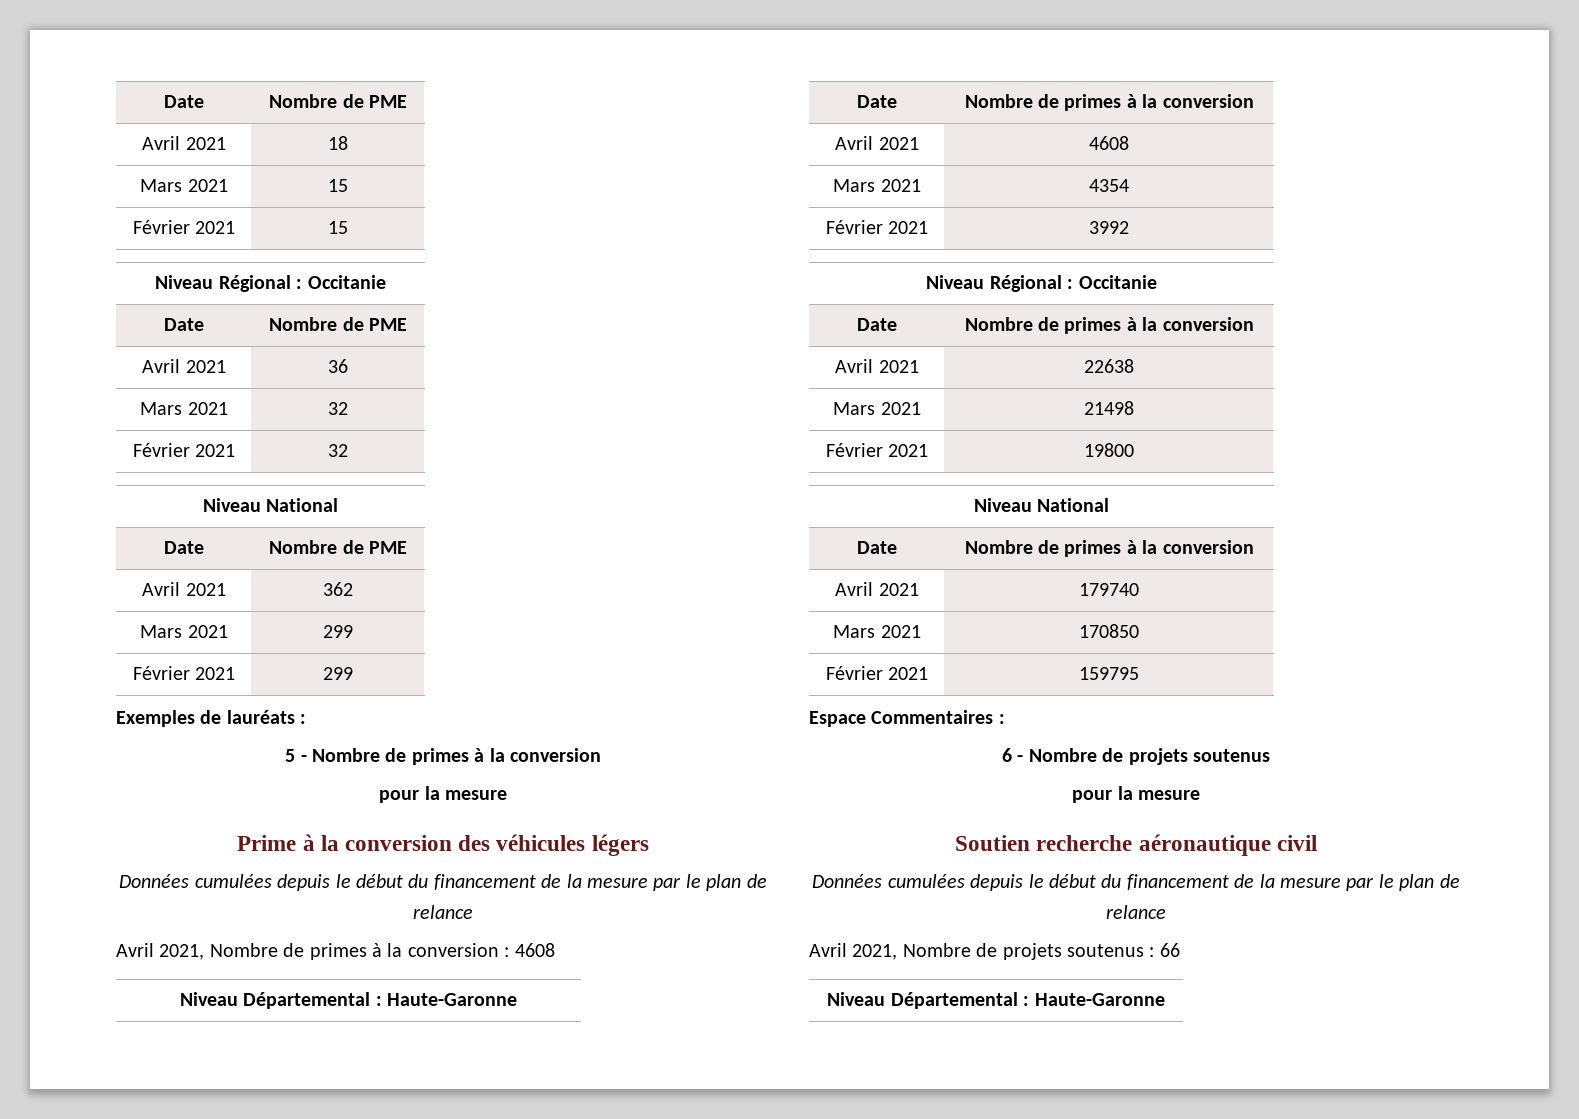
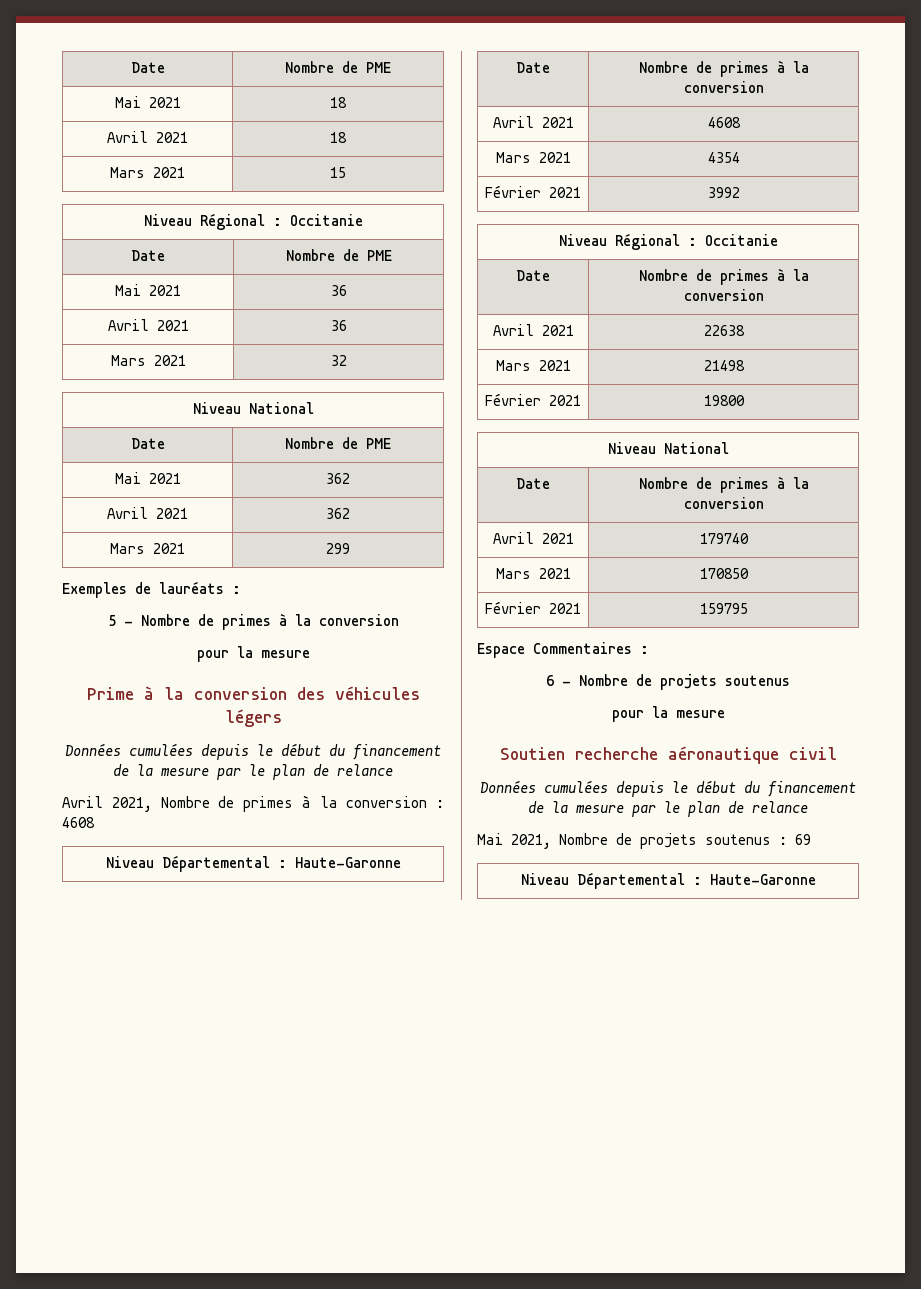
[164,95,204,108] [269,94,407,108] Date | Nombre de PME -> [130,62,165,73] [285,61,391,73] [114,96,181,108] [330,97,347,108] Date | Nombre de PME // Mai 2021 | 18
[132,220,236,234] [328,221,348,234] // Février 2021 | 15 -> (346, 172) none
(407, 324) none -> [115,284,181,296] [330,285,347,296] // Mai 2021 | 36
[132,443,236,457] [328,444,348,457] // Février 2021 | 32 -> (347, 360) none
(407, 547) none -> [114,472,181,484] [326,473,350,484] // Mai 2021 | 362
[132,666,236,680] [323,667,353,680] // Février 2021 | 299 -> (350, 548) none
[809,943,847,957] Avril -> [477,833,503,845] Mai
[1159,943,1180,957] 66 -> [795,834,811,845] 69

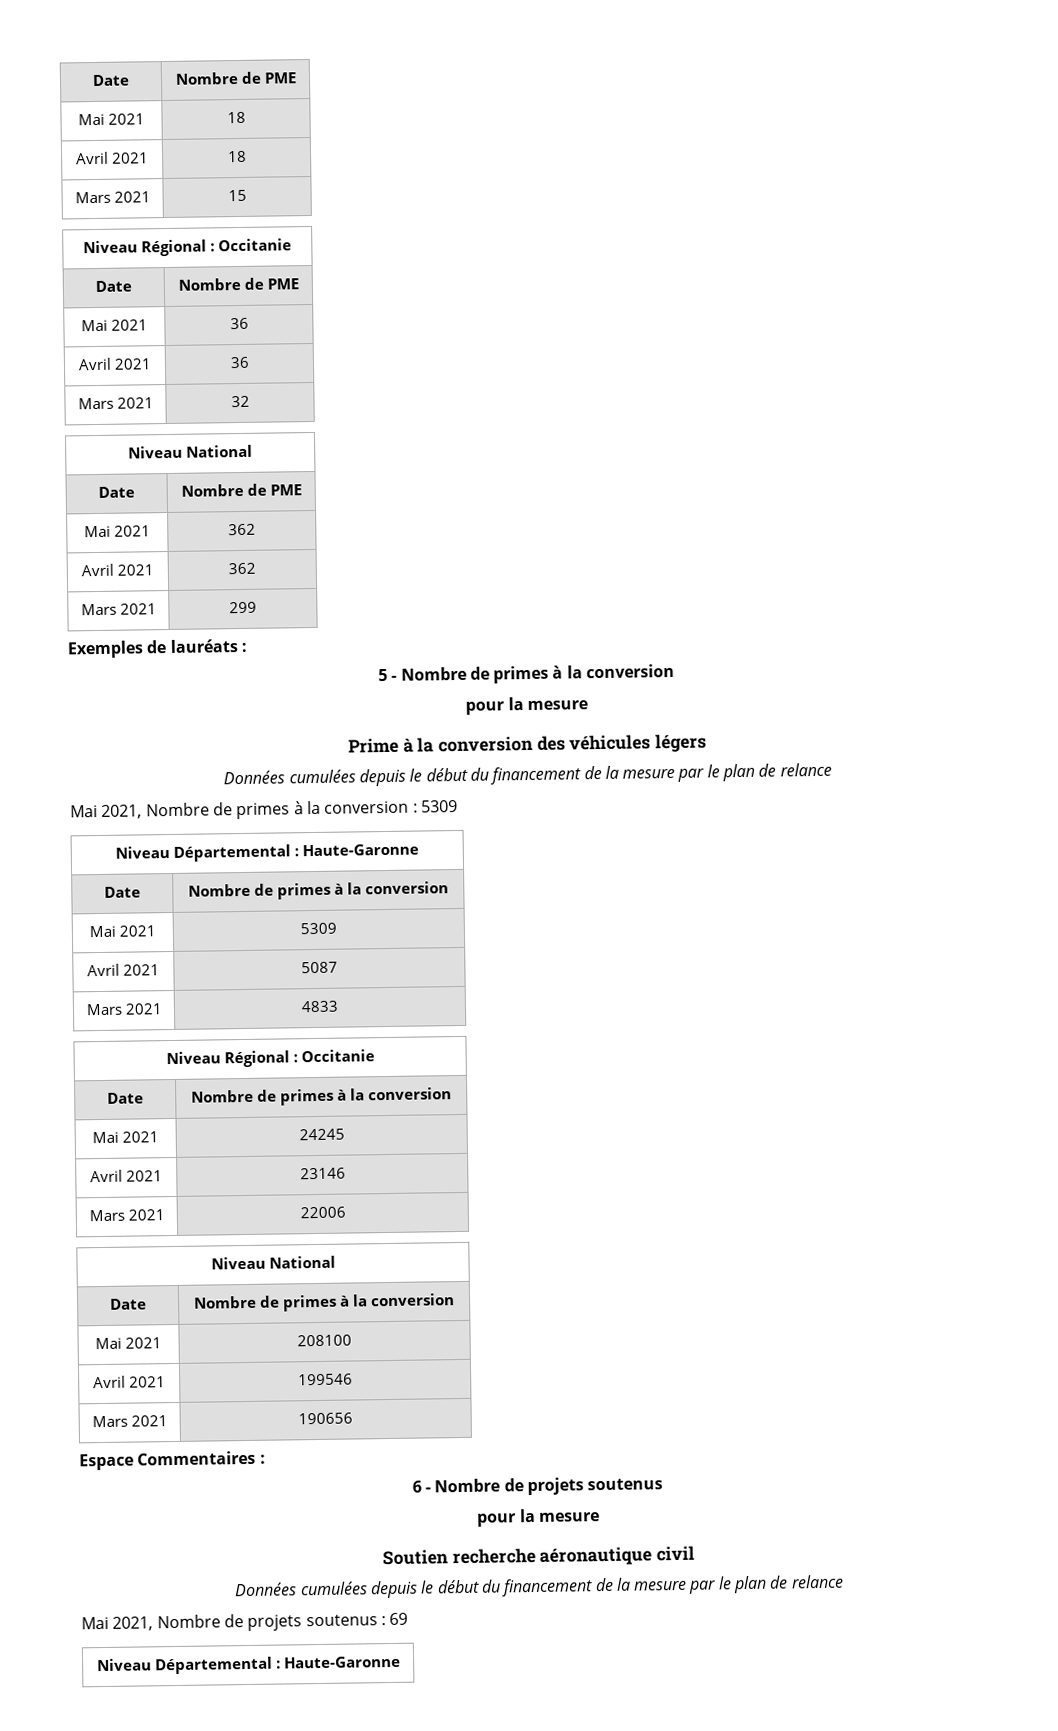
[62,796,103,808] Avril -> [70,805,98,818] Mai
[62,817,95,828] 4608 -> [420,799,458,813] 5309
[492,116,574,128] [707,117,741,128] [495,152,571,163] [707,152,740,163] [485,185,581,198] [707,187,740,198] // Avril 2021 | 4608 // Mars 2021 | 4354 // Février 2021 | 3992 -> [89,925,156,938] [300,922,337,935] [87,963,160,977] [301,961,338,974] [85,1003,163,1016] [301,1000,339,1013] // Mai 2021 | 5309 // Avril 2021 | 5087 // Mars 2021 | 4833
[492,324,574,336] [703,325,745,336] [495,360,571,371] [703,360,745,371] [485,393,581,406] [703,395,745,406] // Avril 2021 | 22638 // Mars 2021 | 21498 // Février 2021 | 19800 -> [92,1131,159,1144] [298,1128,345,1141] [90,1169,163,1183] [299,1167,346,1180] [88,1209,165,1222] [299,1206,346,1219] // Mai 2021 | 24245 // Avril 2021 | 23146 // Mars 2021 | 22006
[492,532,574,544] [699,533,749,544] [495,568,571,579] [699,568,749,579] [485,601,581,614] [699,603,748,614] // Avril 2021 | 179740 // Mars 2021 | 170850 // Février 2021 | 159795 -> [95,1337,162,1350] [297,1334,352,1347] [93,1375,166,1389] [298,1373,353,1386] [91,1415,168,1428] [298,1412,353,1425] // Mai 2021 | 208100 // Avril 2021 | 199546 // Mars 2021 | 190656

